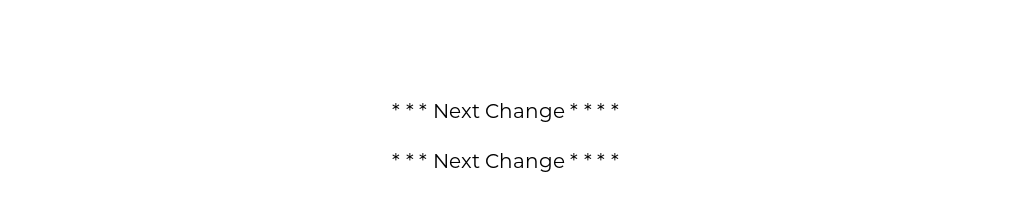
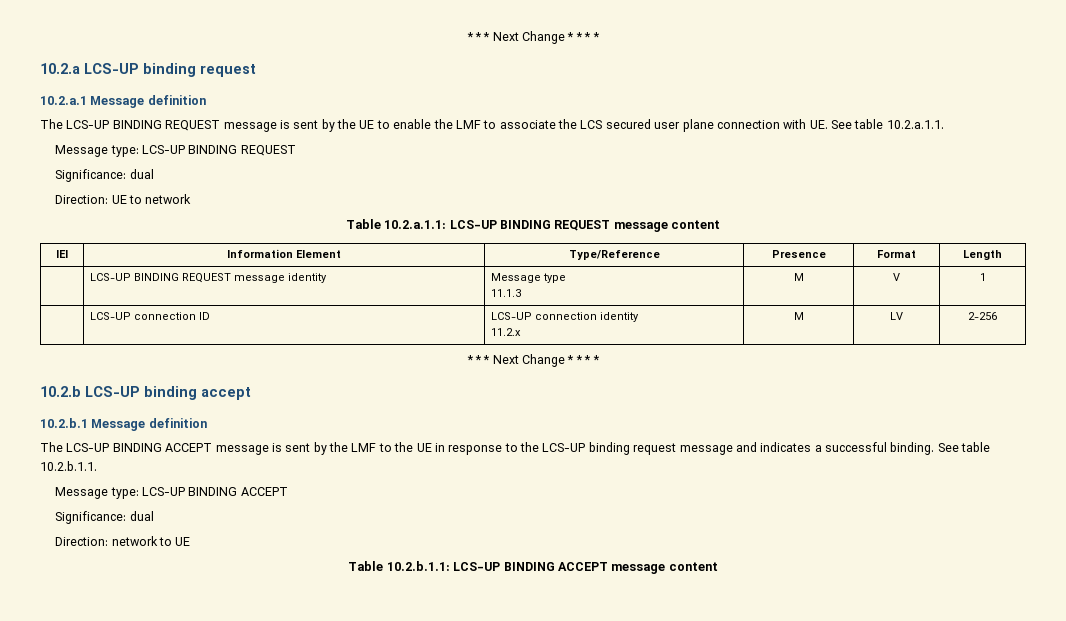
[392,103,619,122] [392,153,619,172] * * * Next Change * * * * // * * * Next Change * * * * -> [466,31,600,44] [40,63,256,77] [40,95,206,108] [40,119,944,132] [55,145,296,157] [55,169,154,182] [55,194,192,204] [345,219,721,232] [56,250,68,258] [227,249,341,258] [568,250,660,260] [771,250,826,258] [877,250,916,258] [963,250,1002,260] [90,273,328,283] [491,273,567,283] [491,289,522,297] [793,273,804,281] [893,273,900,281] [979,273,986,281] [90,312,211,320] [491,312,640,322] [491,328,522,336] [793,312,804,320] [890,312,903,320] [968,312,997,320] [466,354,600,367] [40,386,251,400] [40,418,207,431] [40,442,991,455] [40,461,97,471] [55,487,288,499] [55,511,154,524] [55,536,191,546] [348,561,718,574] * * * Next Change * * * * // 10.2.a LCS-UP binding request // 10.2.a.1 Message definition // The LCS-UP BINDING REQUEST message is sent by the UE to enable the LMF to associate the LCS secured user plane connection with UE. See table 10.2.a.1.1. // Message type: LCS-UP BINDING REQUEST // Significance: dual // Direction: UE to network // Table 10.2.a.1.1: LCS-UP BINDING REQUEST message content // IEI | Information Element | Type/Reference | Presence | Format | Length // | LCS-UP BINDING REQUEST message identity | Message type // 11.1.3 | M | V | 1 // | LCS-UP connection ID | LCS-UP connection identity // 11.2.x | M | LV | 2-256 // * * * Next Change * * * * // 10.2.b LCS-UP binding accept // 10.2.b.1 Message definition // The LCS-UP BINDING ACCEPT message is sent by the LMF to the UE in response to the LCS-UP binding request message and indicates a successful binding. See table 10.2.b.1.1. // Message type: LCS-UP BINDING ACCEPT // Significance: dual // Direction: network to UE // Table 10.2.b.1.1: LCS-UP BINDING ACCEPT message content

